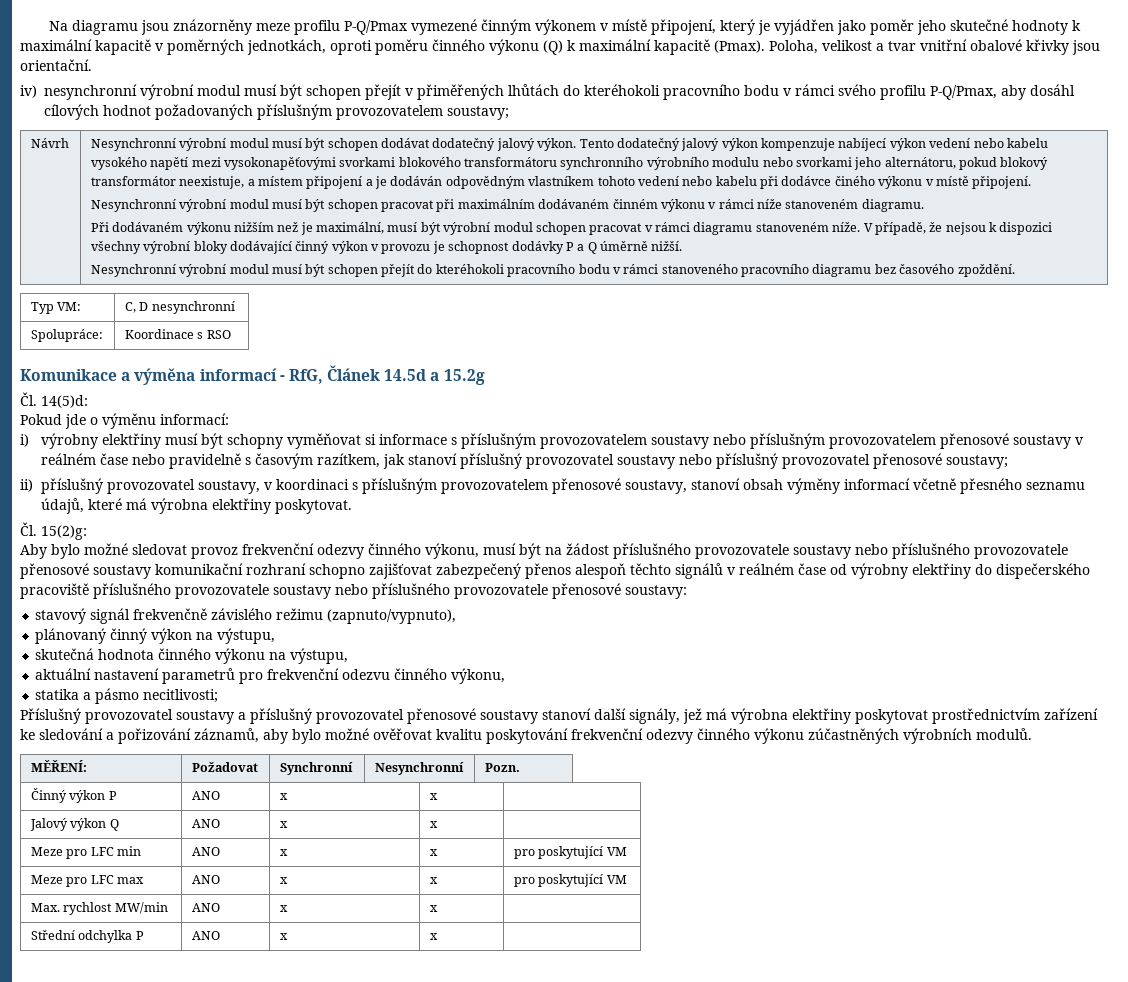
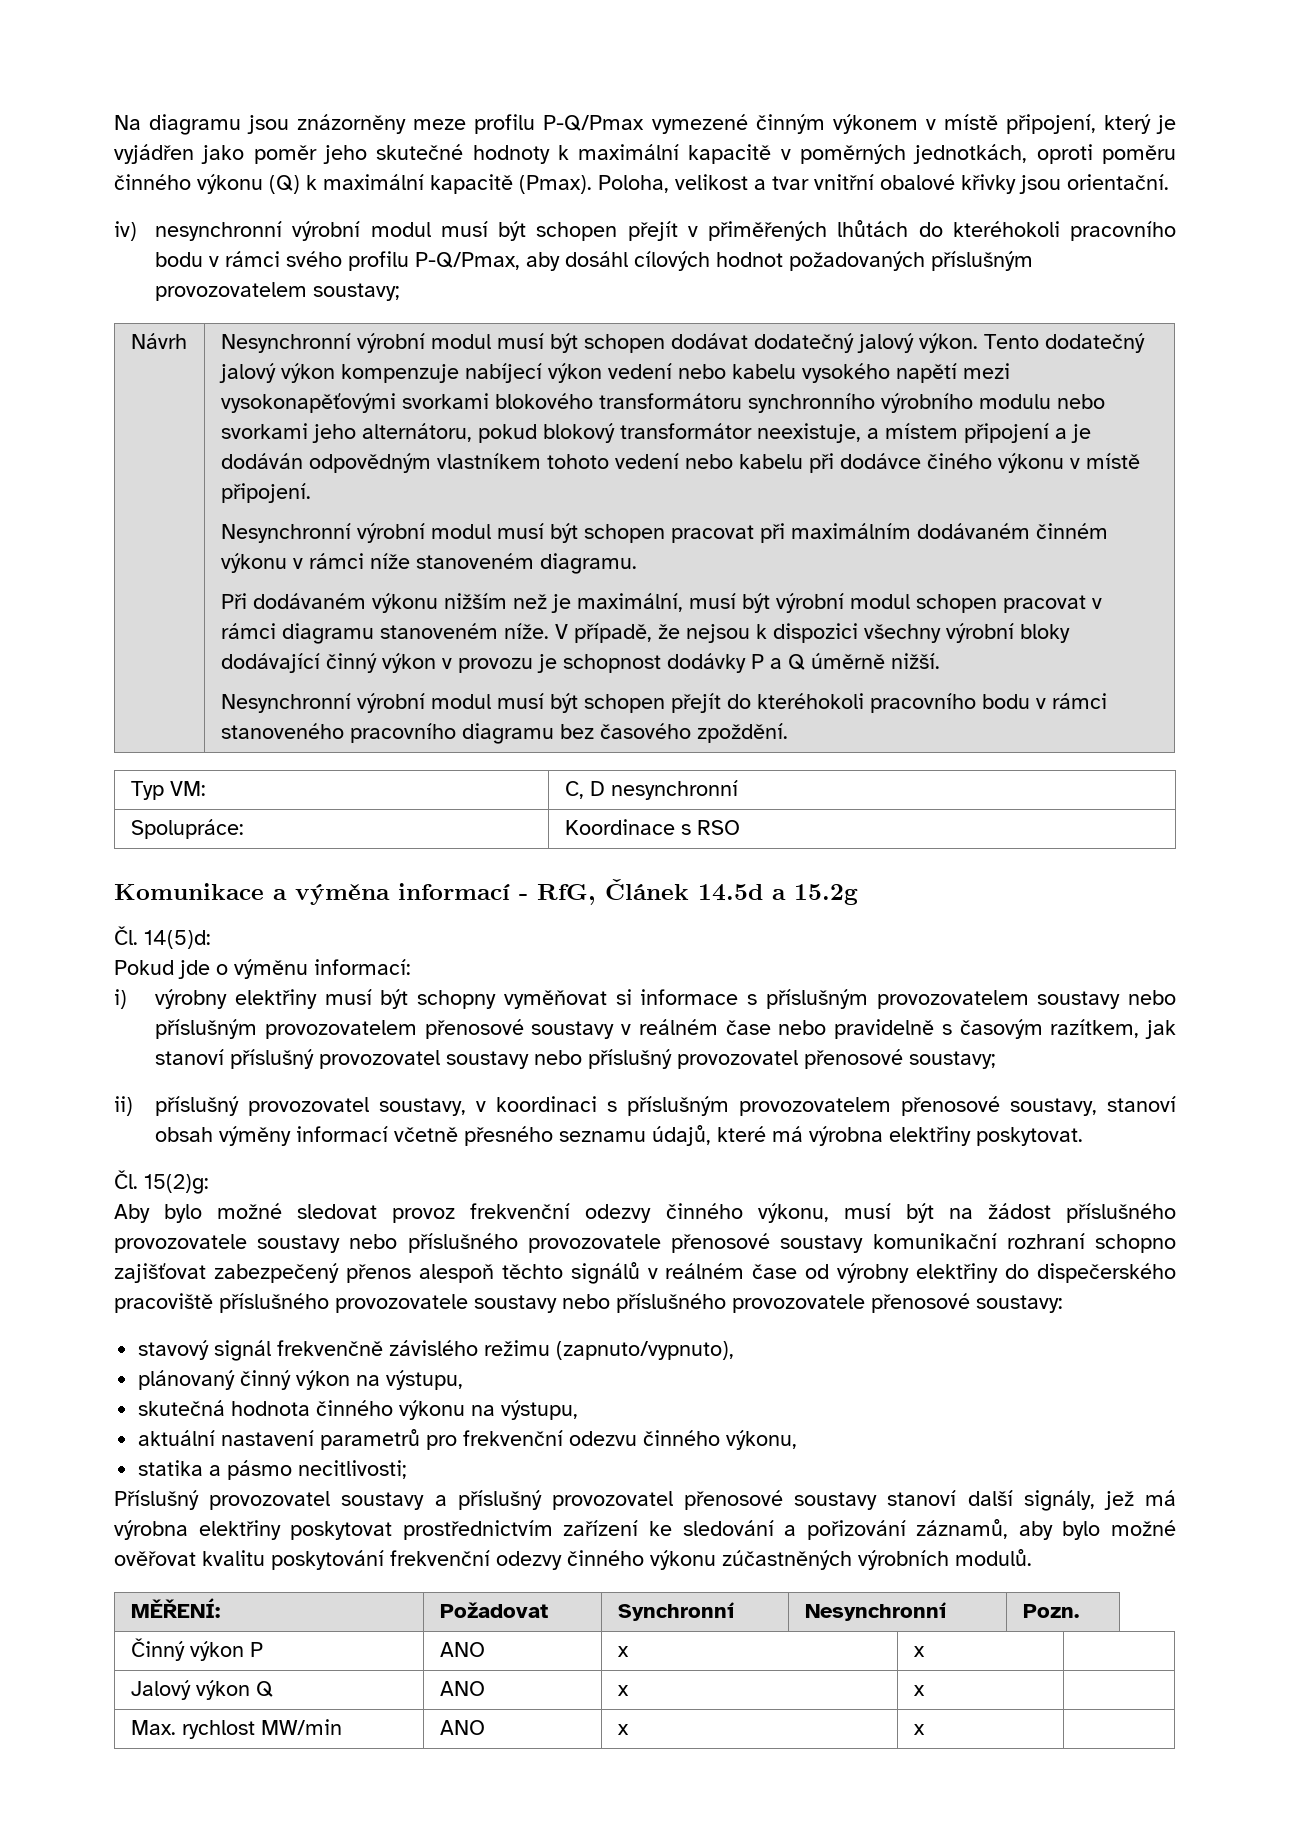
[30,846,141,859] [191,847,220,856] [279,849,288,856] [429,849,438,856] [513,846,627,859] [30,875,144,887] [191,875,220,884] [279,877,288,884] [429,877,438,884] [513,874,627,887] // Meze pro LFC min | ANO | x | x | pro poskytující VM // Meze pro LFC max | ANO | x | x | pro poskytující VM -> (925, 1690) none
[30,930,144,943] [191,931,220,940] [279,933,288,940] [429,933,438,940] // Střední odchylka P | ANO | x | x | -> (925, 1729) none

